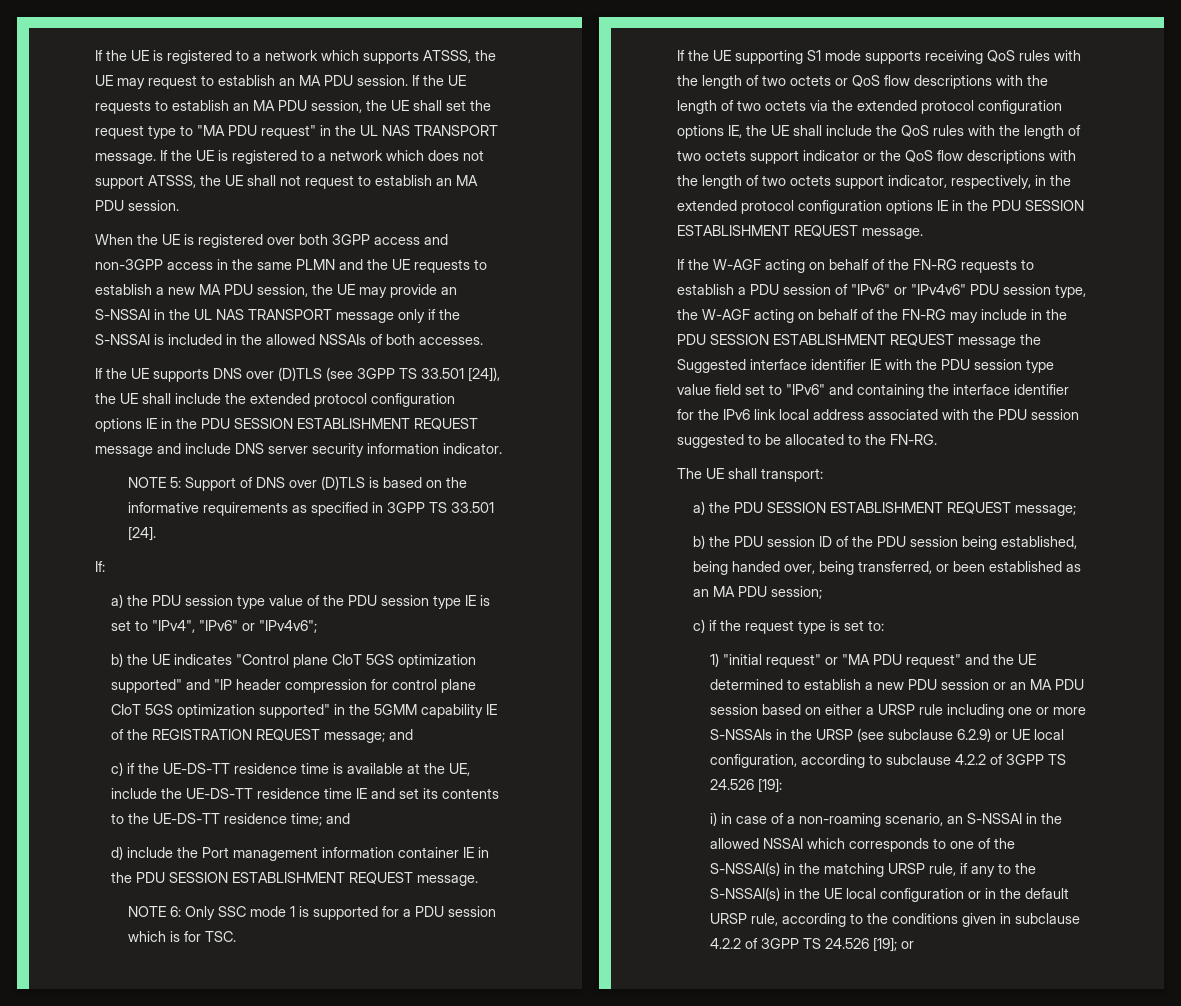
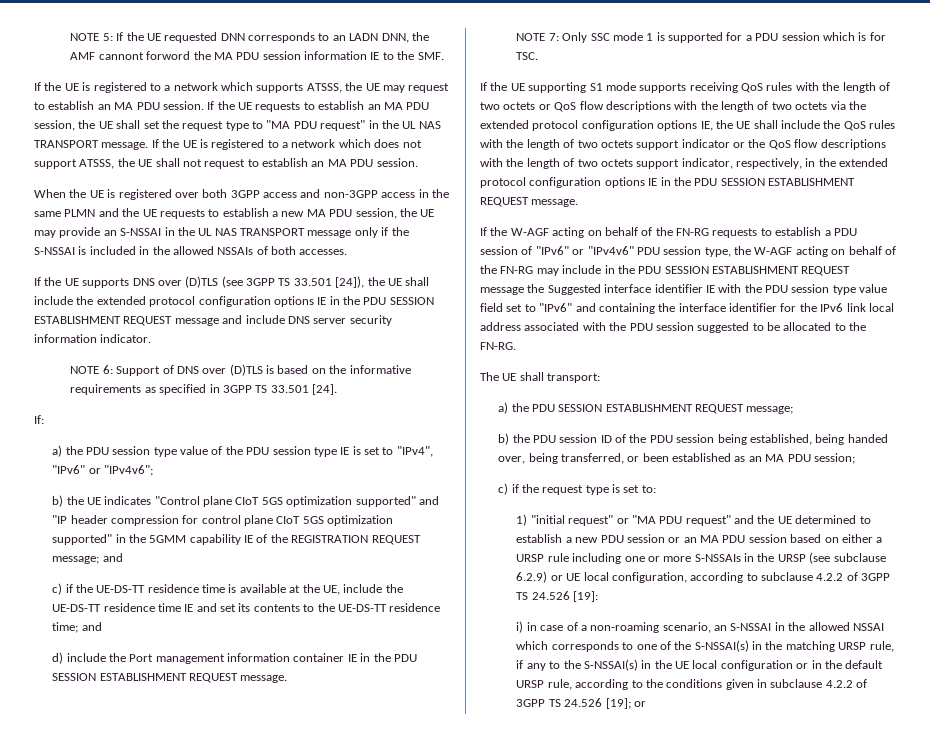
(95, 55) none -> [70,32,429,43] [70,51,444,60] NOTE 5: If the UE requested DNN corresponds to an LADN DNN, the AMF cannont forword the MA PDU session information IE to the SMF. //
[169,477,181,488] 5: -> [102,365,113,374] 6:
[169,906,181,917] 6: -> [548,33,559,41] 7:

